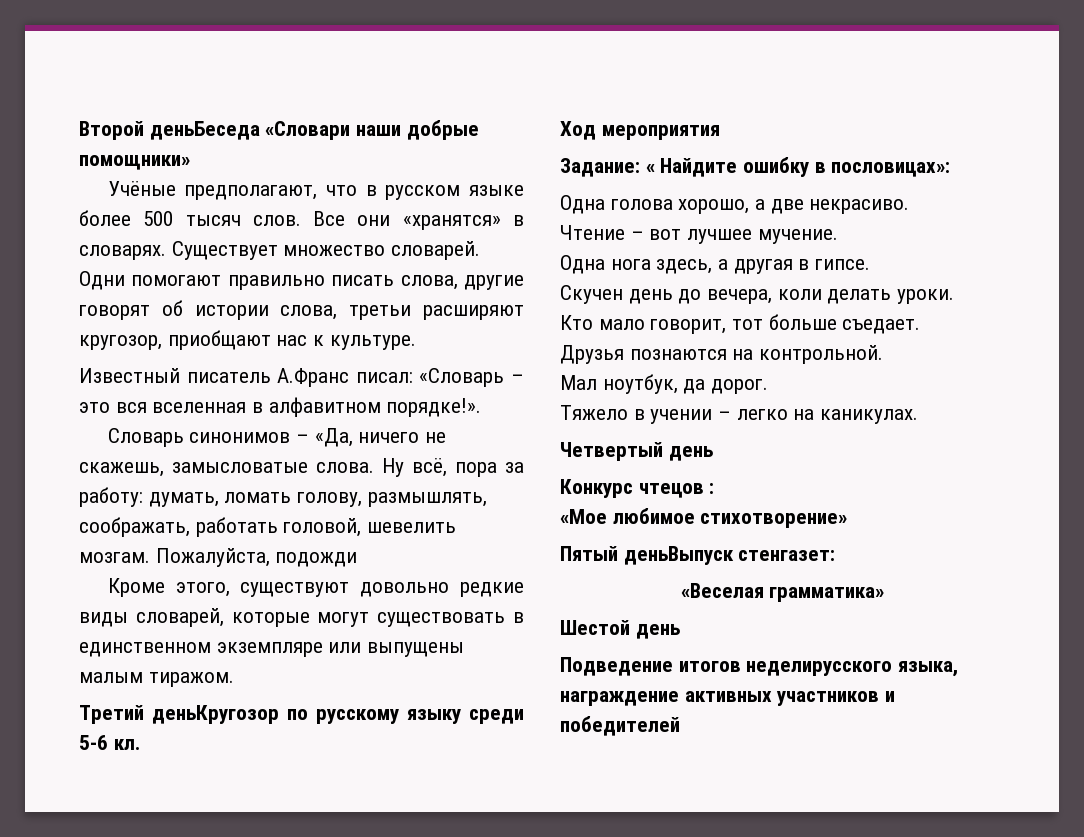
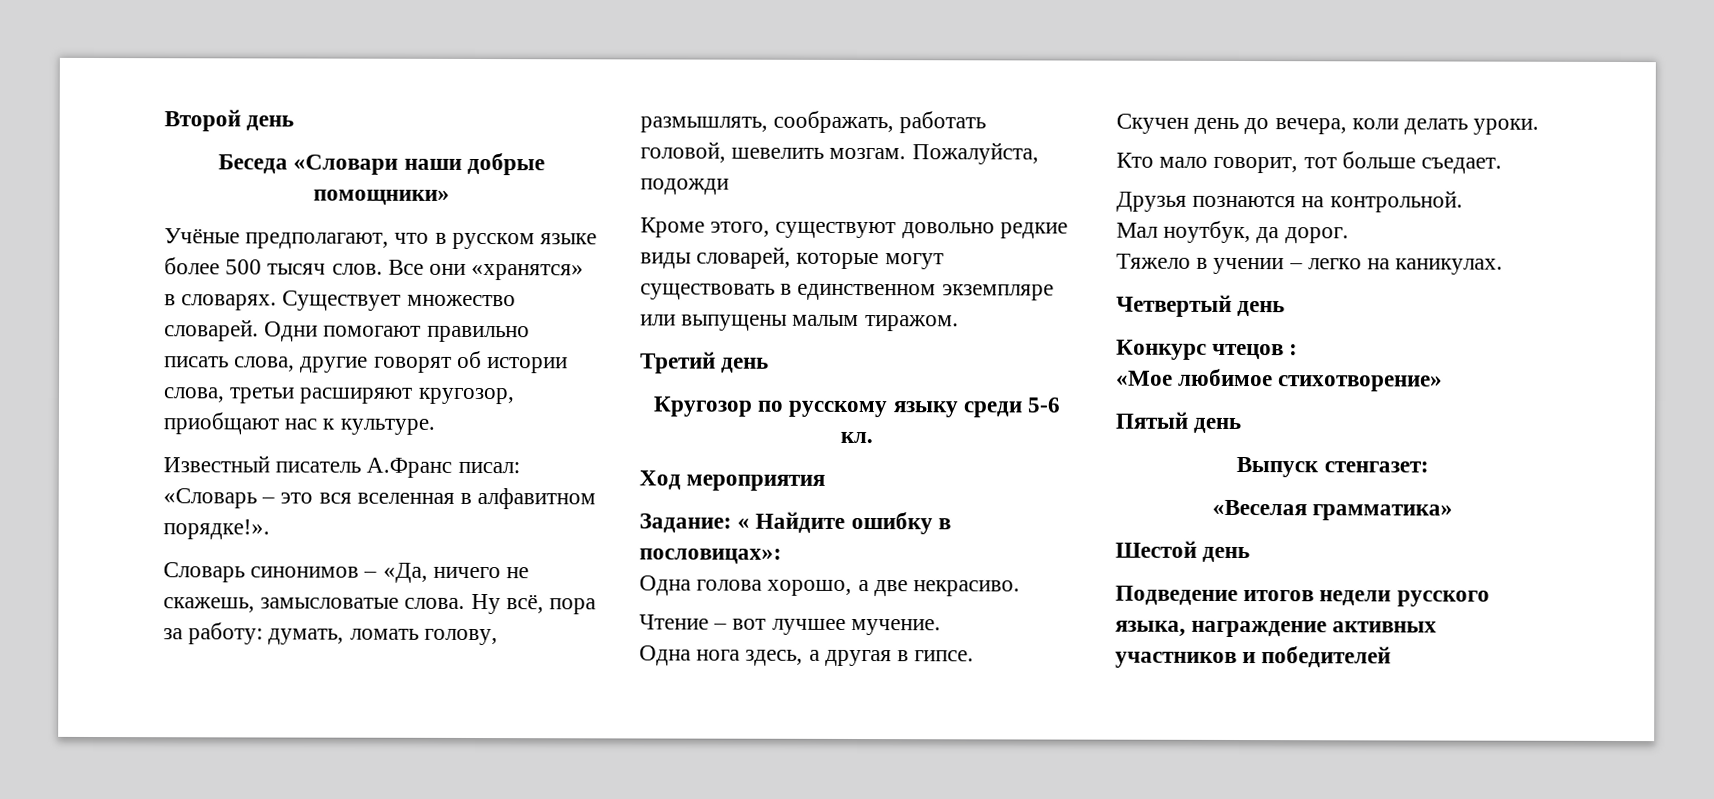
[149,121,260,140] деньБеседа -> [246,115,295,131] [218,154,289,174] день // Беседа
[152,705,279,724] деньКругозор -> [721,357,770,373] [652,396,753,417] день // Кругозор
[623,546,734,565] деньВыпуск -> [1193,417,1242,434] [1236,456,1320,478] день // Выпуск
[746,661,893,676] неделирусского -> [1319,590,1490,607] недели русского

